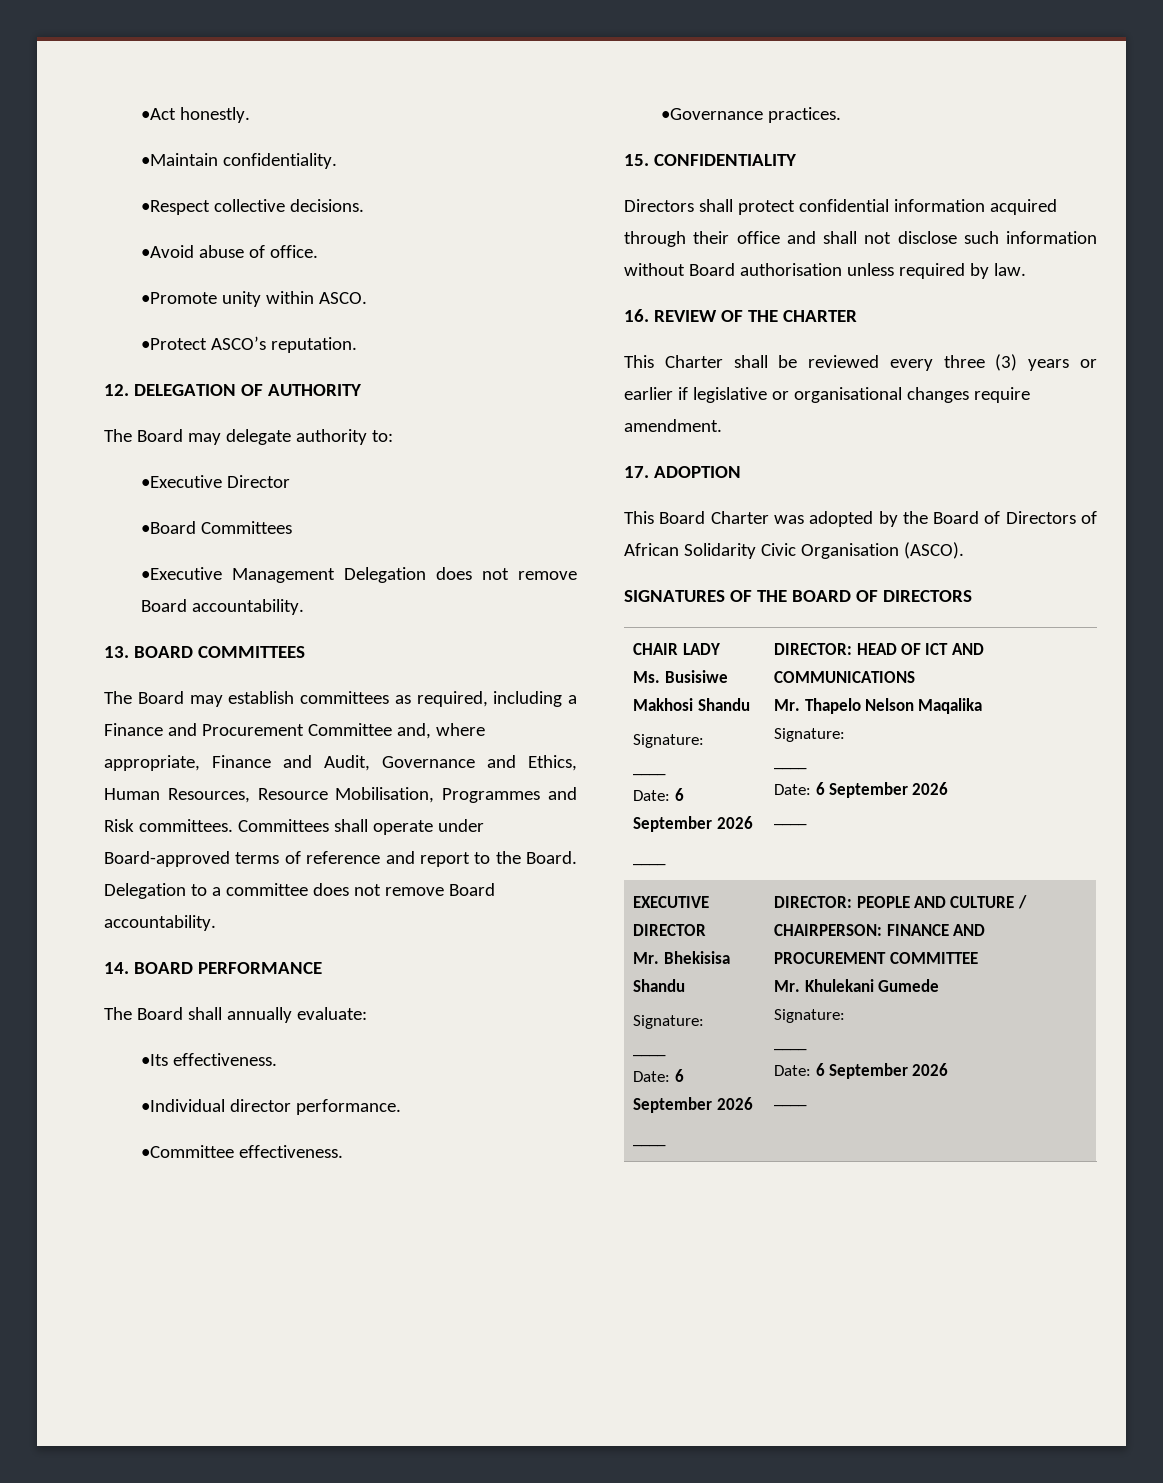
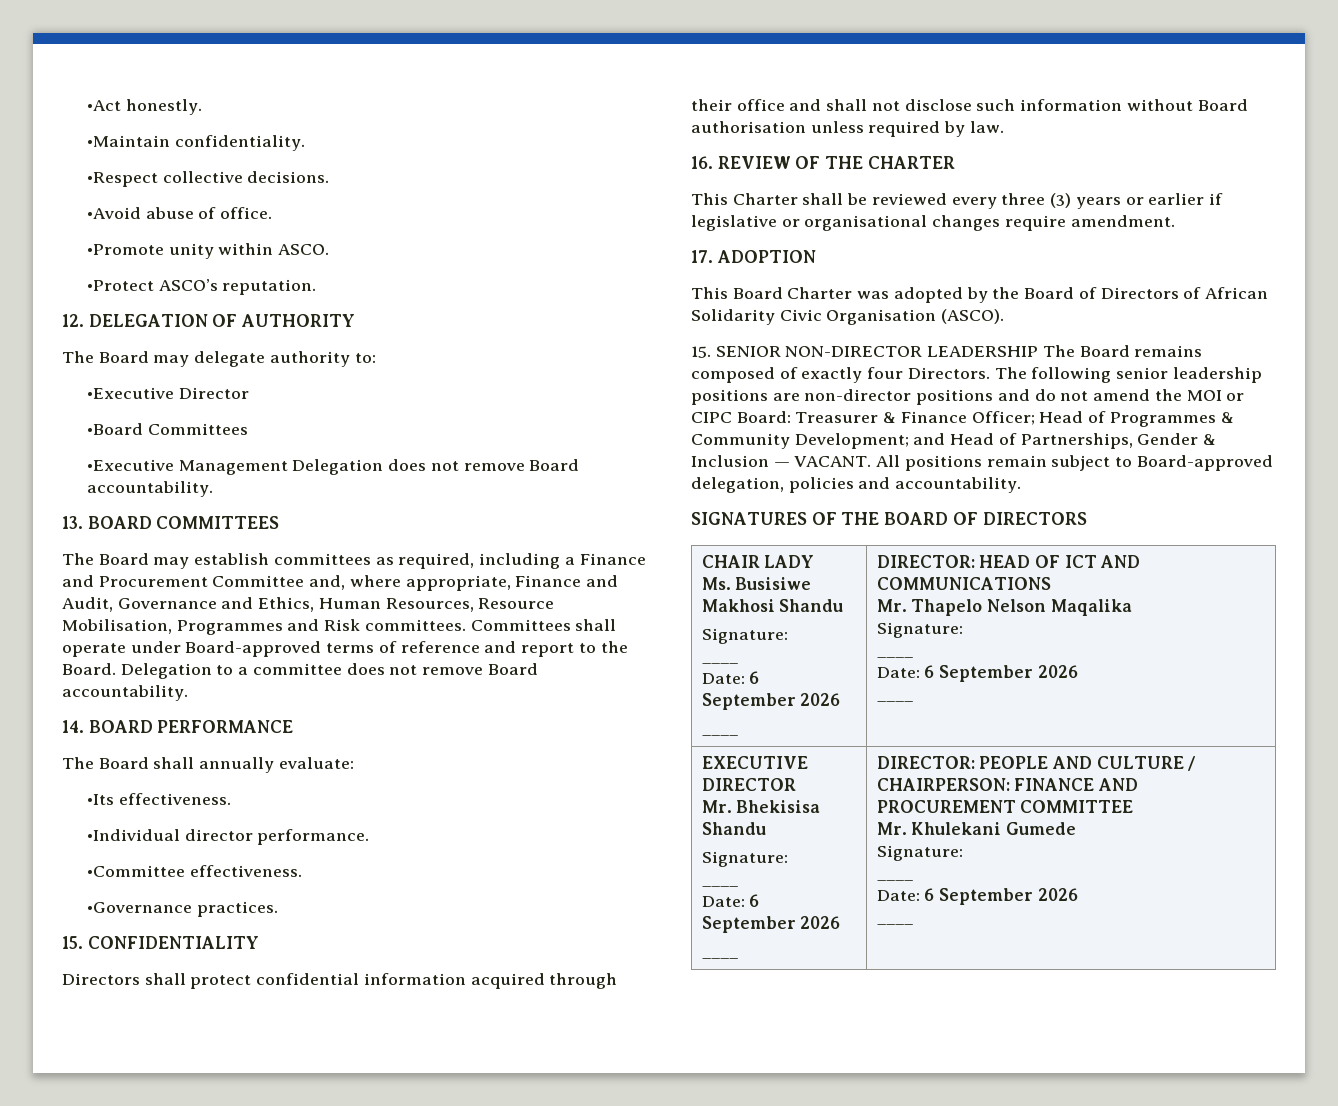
(964, 550) none -> [691,345,1203,358] [691,367,1262,383] [691,389,1245,405] [691,411,1234,427] [691,433,1217,449] [691,455,1273,471] [691,477,1022,493] // 15. SENIOR NON-DIRECTOR LEADERSHIP The Board remains composed of exactly four Directors. The following senior leadership positions are non-director positions and do not amend the MOI or CIPC Board: Treasurer & Finance Officer; Head of Programmes & Community Development; and Head of Partnerships, Gender & Inclusion — VACANT. All positions remain subject to Board-approved delegation, policies and accountability.

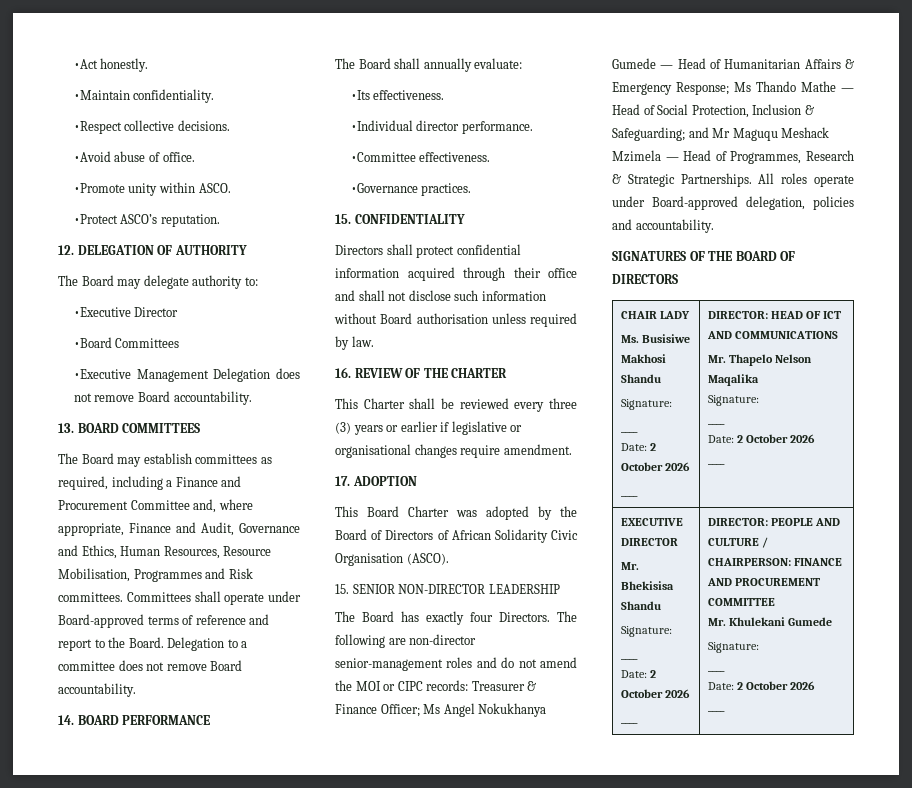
[1042,345,1203,357] [691,367,798,383] The Board remains composed of -> [335,611,419,622] // The Board has
[1116,367,1262,383] [691,389,994,405] senior leadership positions are non-director positions -> [388,634,477,645] [335,657,473,671] are non-director senior-management roles
[736,411,791,423] Board: -> [426,680,469,691] records:
[1039,411,1234,427] [691,433,1217,449] [691,455,1133,471] Head of Programmes & Community Development; and Head of Partnerships, Gender & Inclusion — VACANT. All positions remain subject to -> [423,703,547,717] [612,58,854,69] [612,81,854,95] [612,104,814,118] [612,127,830,141] [612,150,854,164] [612,173,854,187] [612,196,645,207] Ms Angel Nokukhanya Gumede — Head of Humanitarian Affairs & Emergency Response; Ms Thando Mathe — Head of Social Protection, Inclusion & Safeguarding; and Mr Maguqu Meshack Mzimela — Head of Programmes, Research & Strategic Partnerships. All roles operate under
[749,671,760,684] [701,693,796,710] 6 September -> [649,443,656,451] [620,462,663,471] 2 October
[924,665,1034,682] 6 September -> [736,434,788,443] 2 October
[749,894,760,907] [701,916,796,933] 6 September -> [649,670,656,678] [620,689,663,698] 2 October
[924,888,1034,905] 6 September -> [736,681,788,690] 2 October

